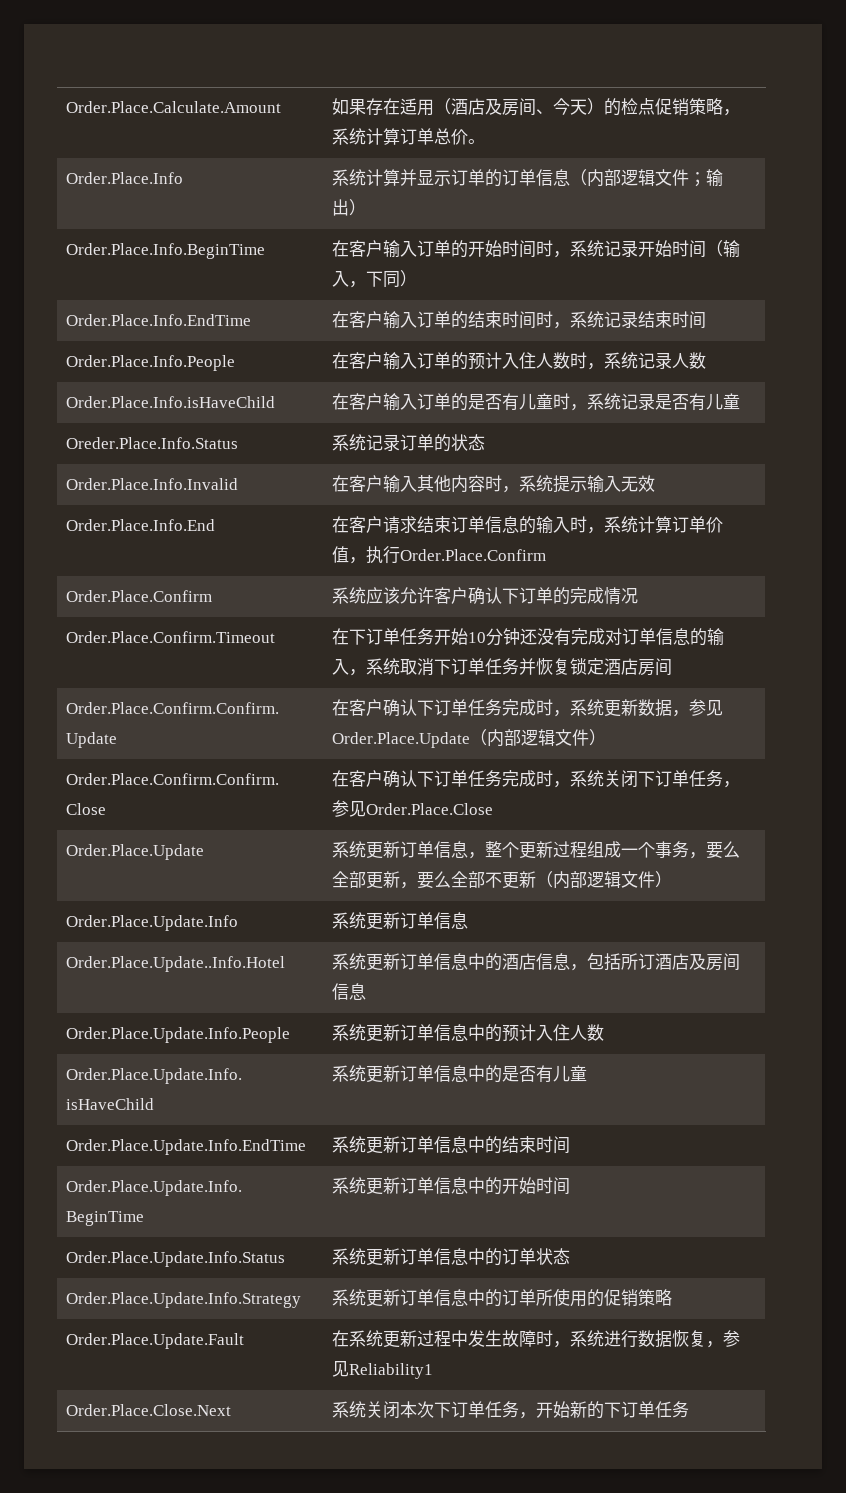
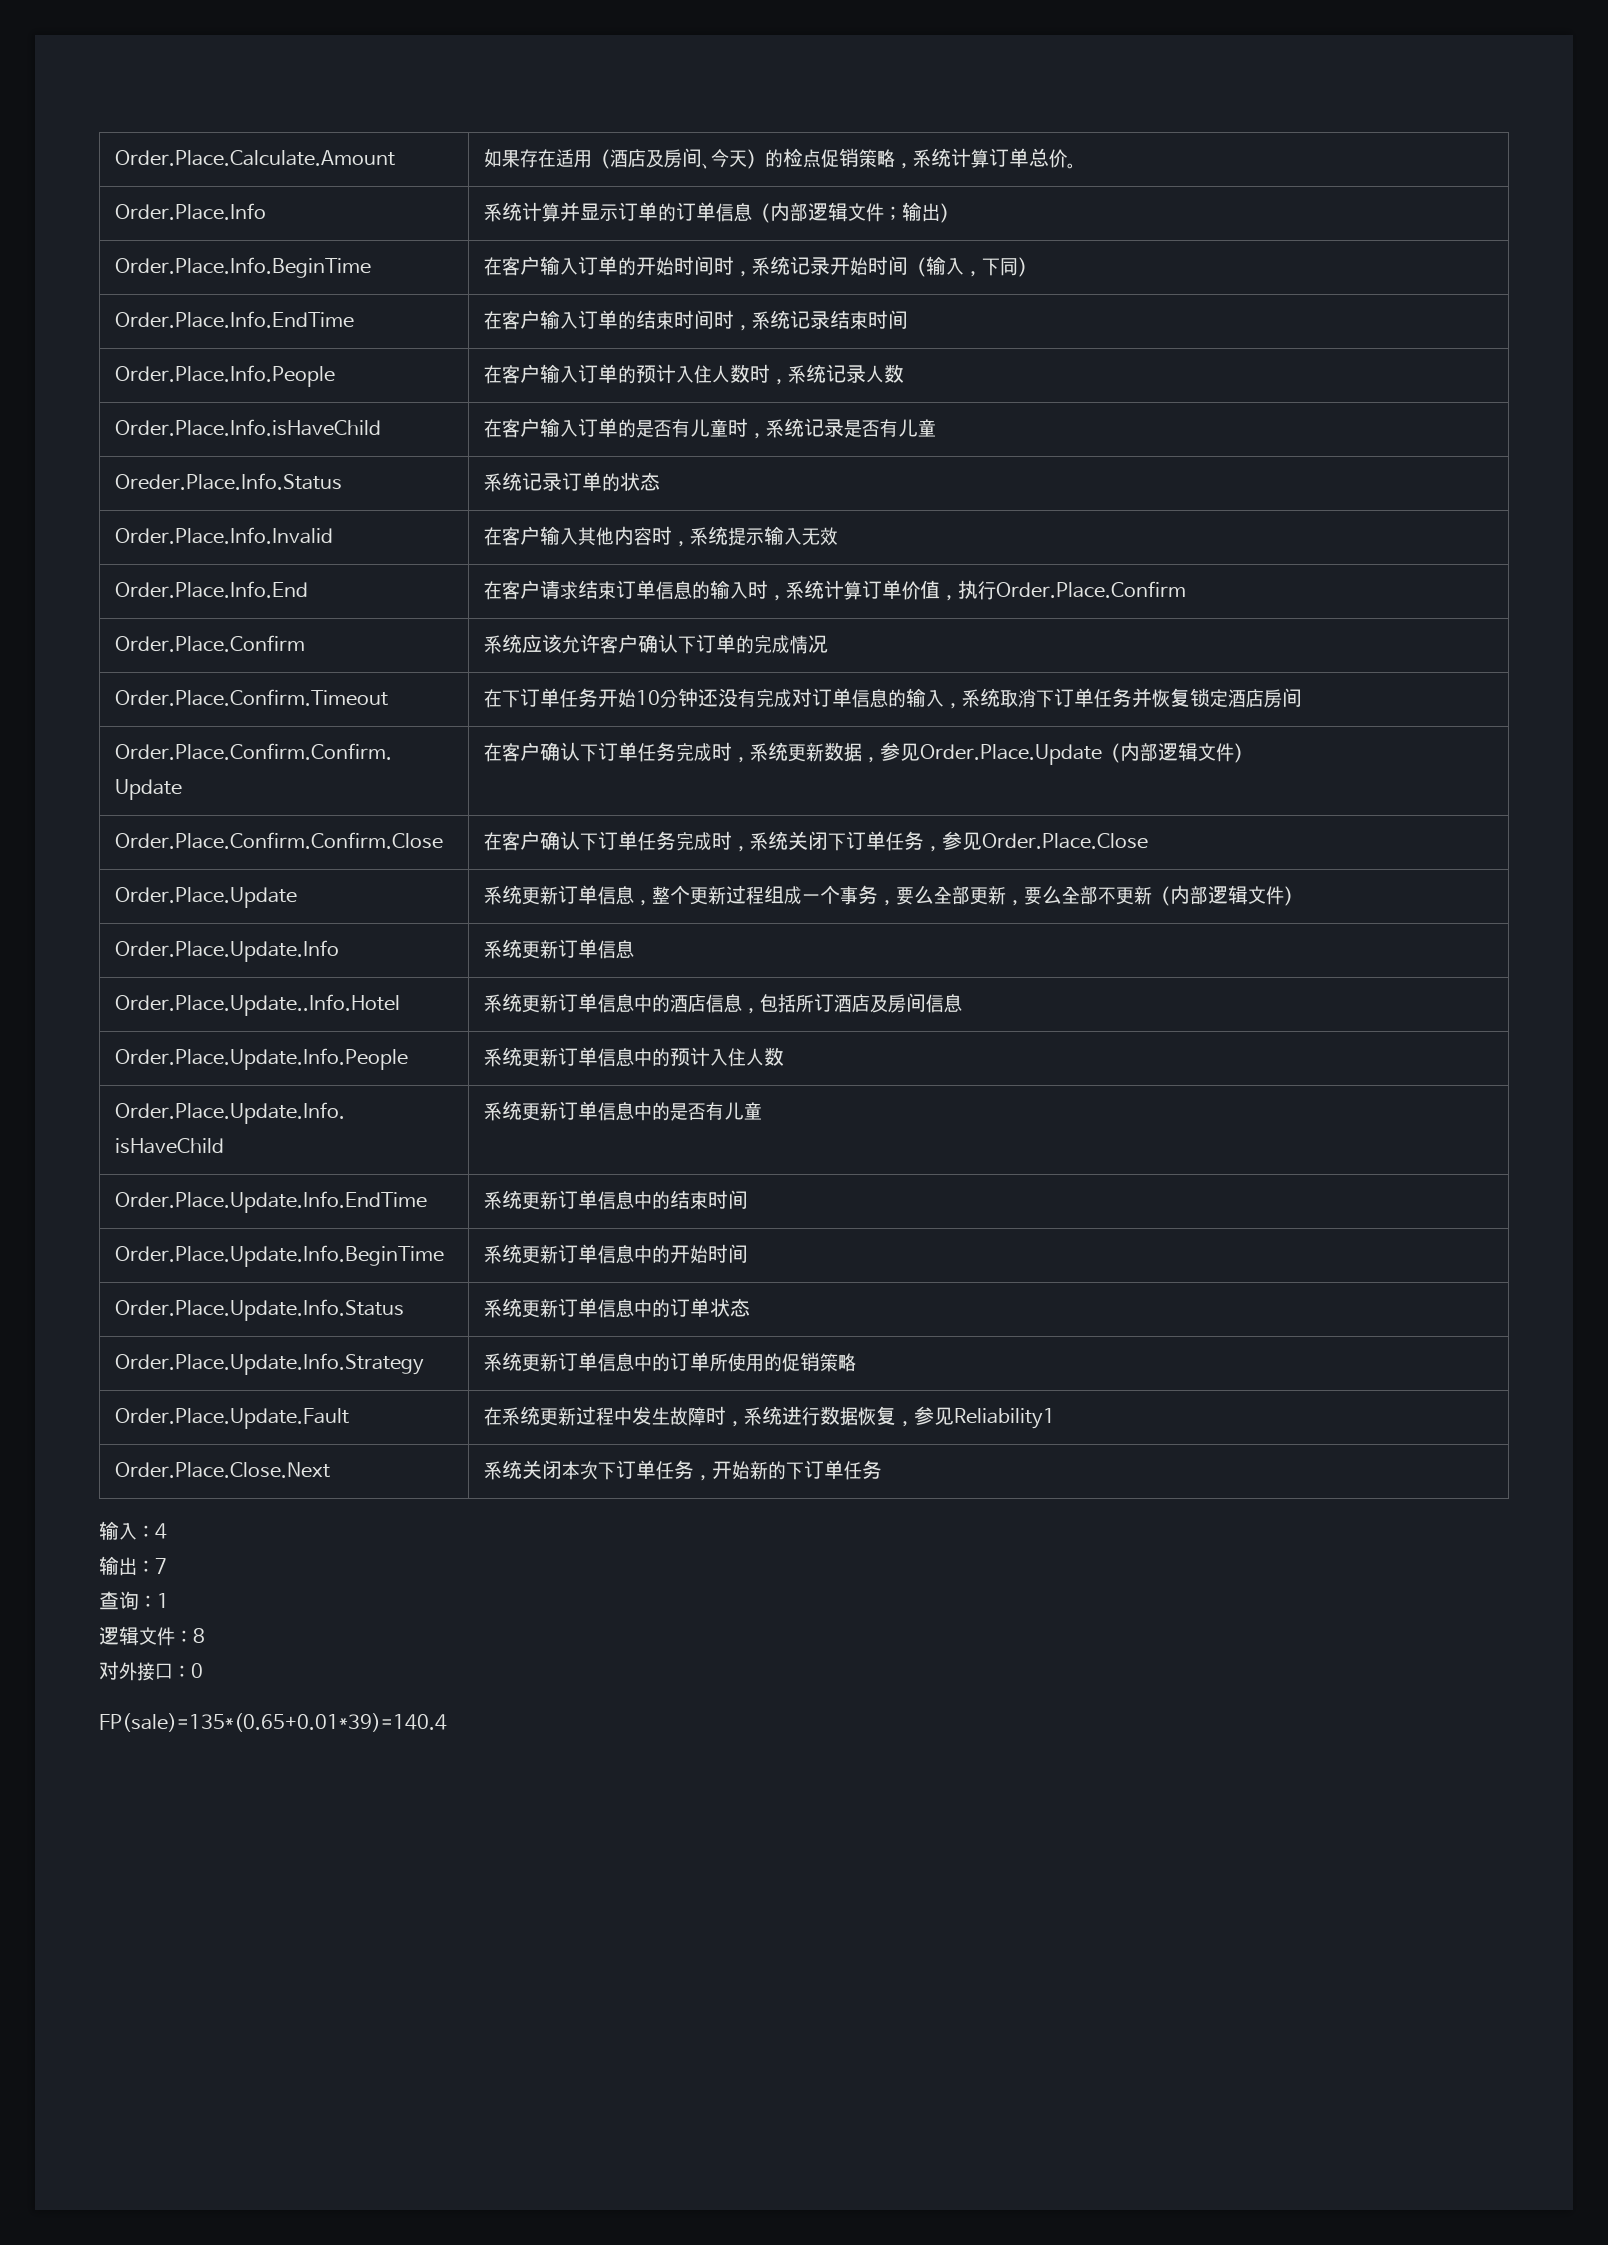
(690, 1409) none -> [99,1521,167,1540] [99,1556,167,1576] [99,1591,169,1610] [99,1626,205,1646] [99,1661,203,1681] [99,1713,447,1732] // 输入：4 // 输出：7 // 查询：1 // 逻辑文件：8 // 对外接口：0 // FP(sale)=135*(0.65+0.01*39)=140.4

